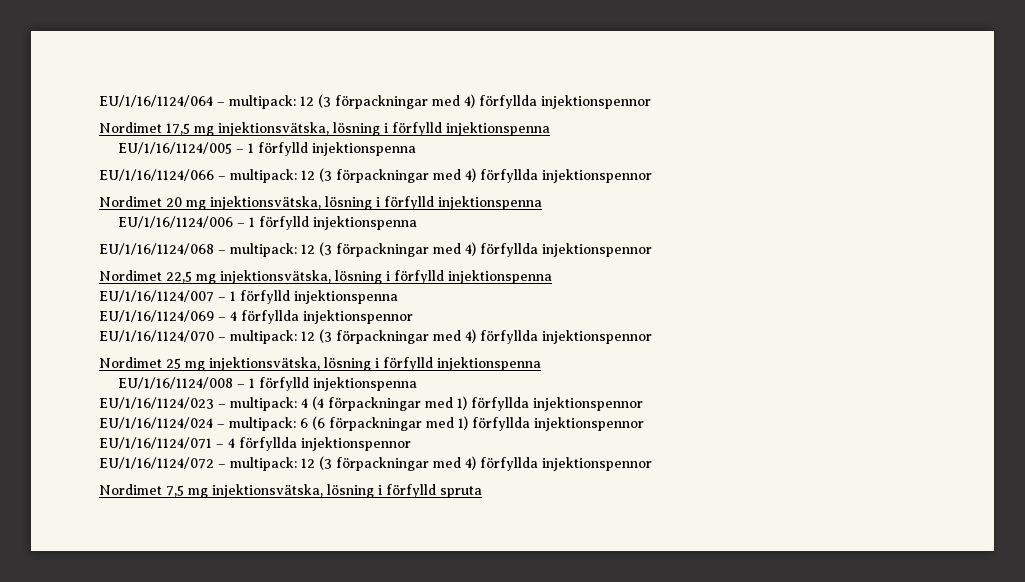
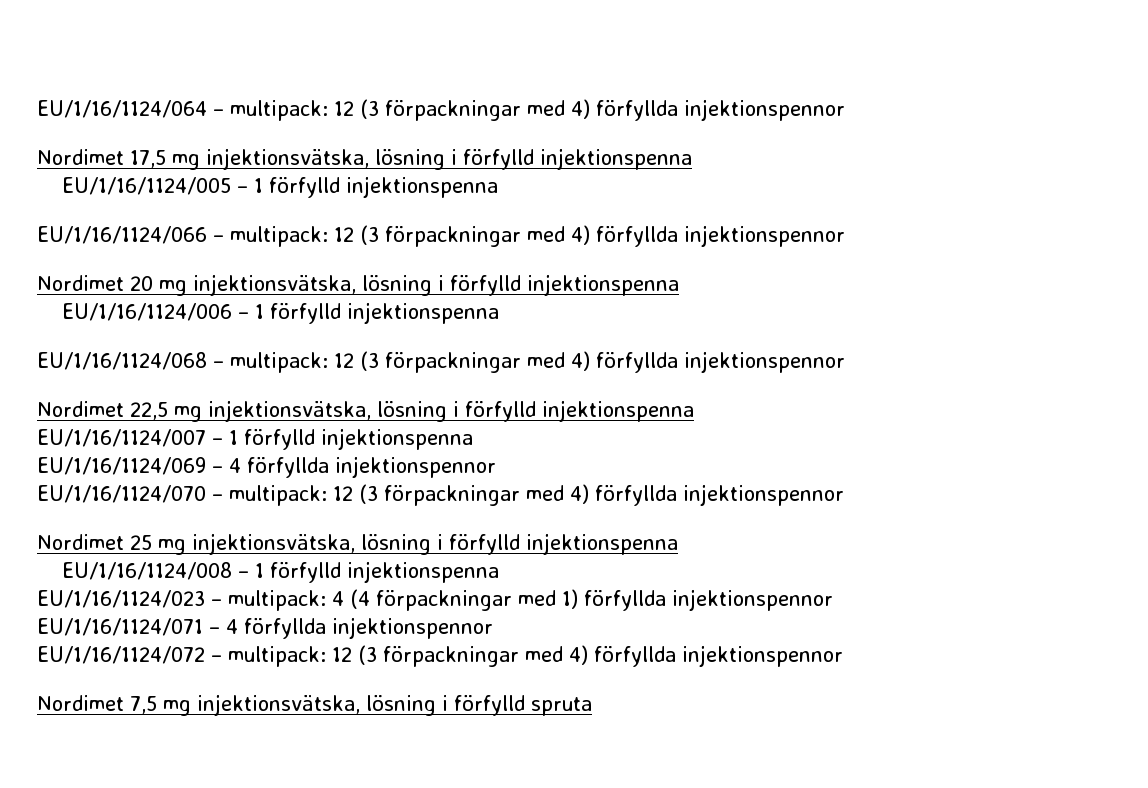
[99,416,644,431] // EU/1/16/1124/024 – multipack: 6 (6 förpackningar med 1) förfyllda injektionspennor -> (833, 600) none

